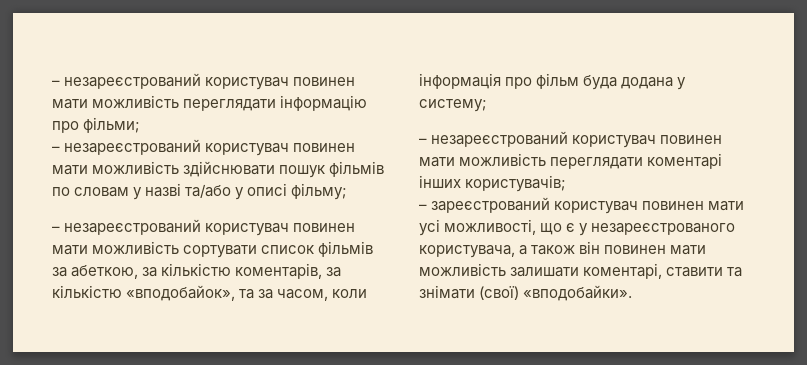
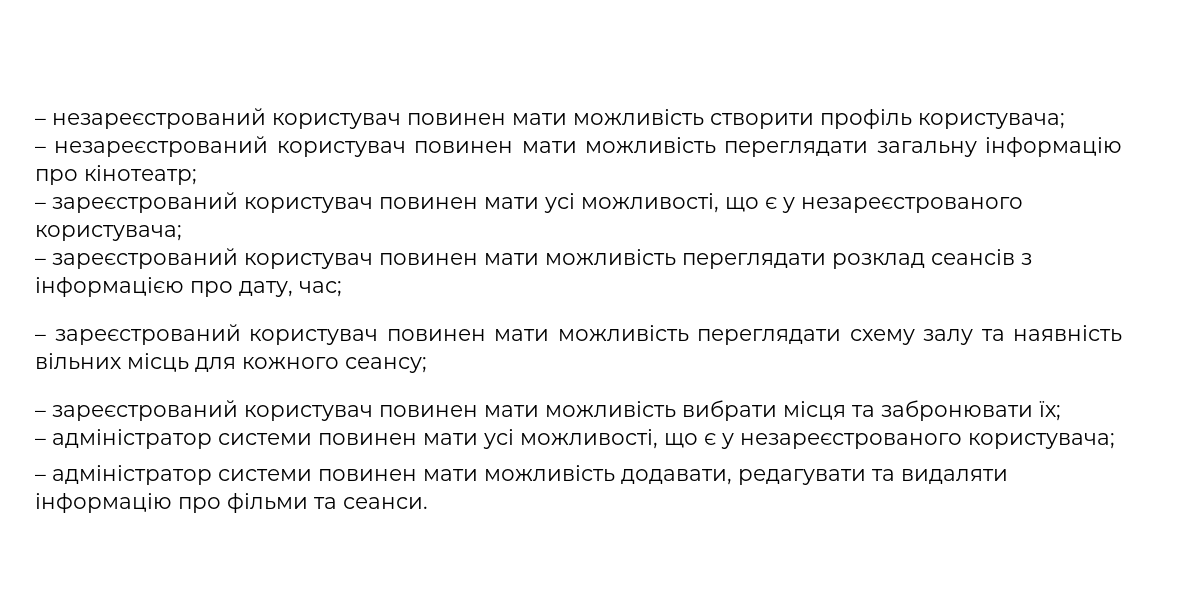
[52,73,356,90] [52,95,368,111] [52,117,141,133] [52,139,356,156] [52,161,385,178] [52,183,348,200] [52,219,356,236] [52,241,374,258] [52,263,342,279] [52,285,368,301] [419,73,687,90] [419,99,487,112] [419,131,723,148] [419,153,723,169] [419,175,567,192] – незареєстрований користувач повинен мати можливість переглядати інформацію про фільми; // – незареєстрований користувач повинен мати можливість здійснювати пошук фільмів по словам у назві та/або у описі фільму; // – незареєстрований користувач повинен мати можливість сортувати список фільмів за абеткою, за кількістю коментарів, за кількістю «вподобайок», та за часом, коли інформація про фільм буда додана у систему; // – незареєстрований користувач повинен мати можливість переглядати коментарі інших користувачів; -> [35,108,1065,129] [35,136,1122,157] [35,165,197,185] – незареєстрований користувач повинен мати можливість створити профіль користувача; // – незареєстрований користувач повинен мати можливість переглядати загальну інформацію про кінотеатр;
[419,241,707,258] [419,263,743,279] [419,285,633,301] користувача, а також він повинен мати можливість залишати коментарі, ставити та знімати (свої) «вподобайки». -> [35,225,182,241] [35,248,1032,269] [35,277,342,297] [35,324,1122,345] [35,353,427,373] [35,400,1061,421] [35,429,1115,449] [35,465,1008,485] [35,493,428,513] користувача; // – зареєстрований користувач повинен мати можливість переглядати розклад сеансів з інформацією про дату, час; // – зареєстрований користувач повинен мати можливість переглядати схему залу та наявність вільних місць для кожного сеансу; // – зареєстрований користувач повинен мати можливість вибрати місця та забронювати їх; // – адміністратор системи повинен мати усі можливості, що є у незареєстрованого користувача; // – адміністратор системи повинен мати можливість додавати, редагувати та видаляти інформацію про фільми та сеанси.

